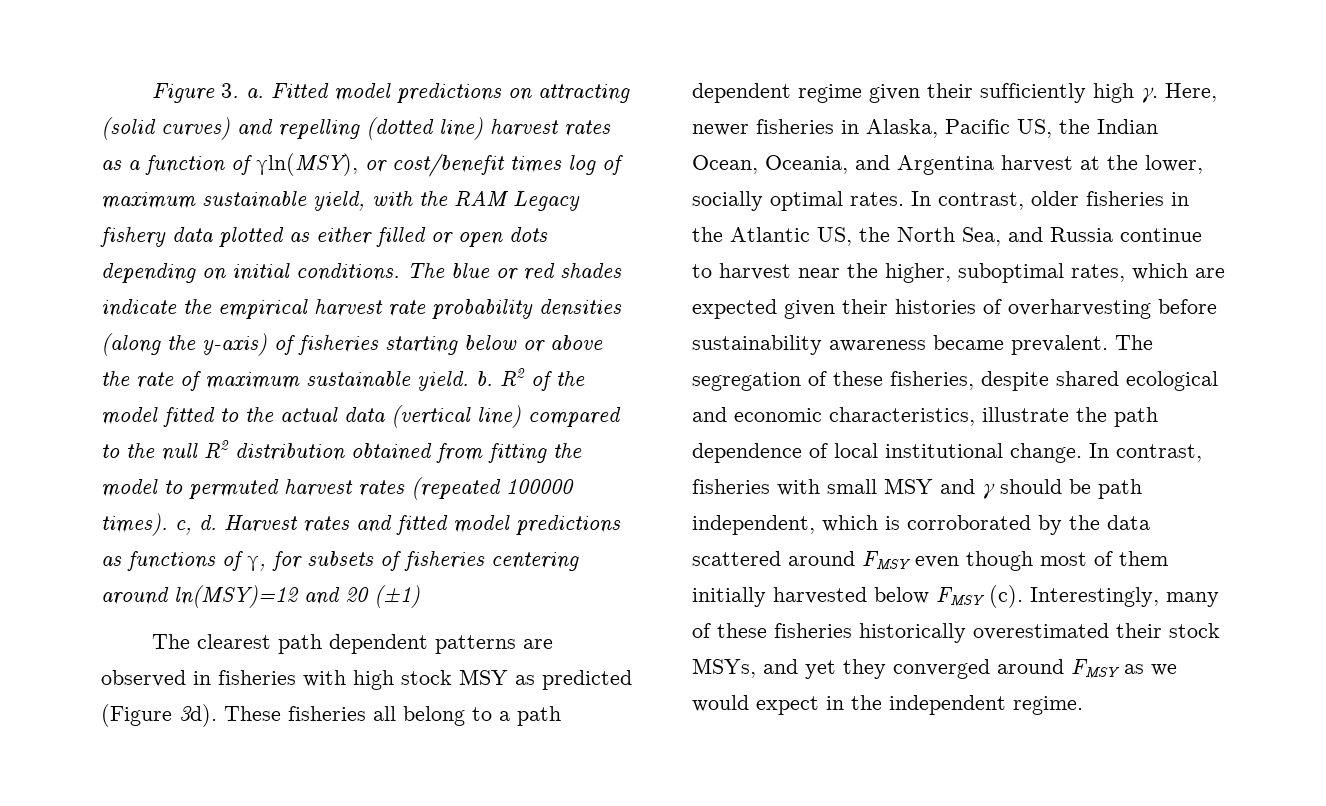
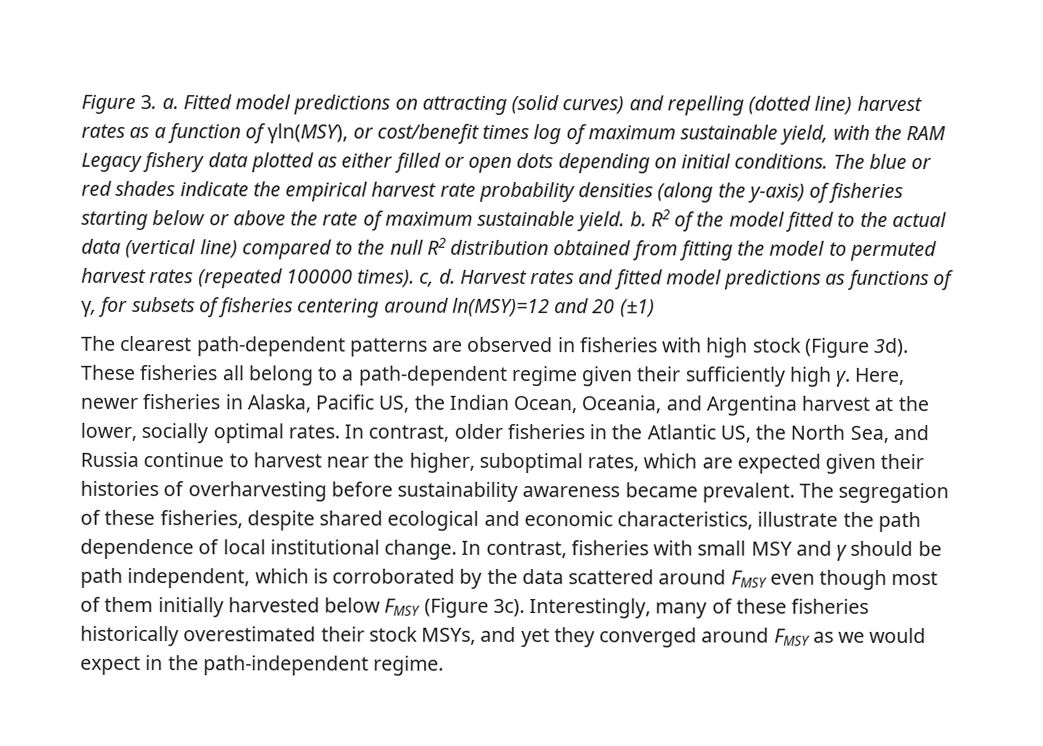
[278,634,429,654] path dependent -> [196,336,346,357] path-dependent
[459,669,632,690] MSY as predicted -> (802, 345) none
[517,706,561,726] [692,83,791,103] path dependent -> [357,365,508,386] path-dependent
[989,585,1023,608] (c). -> [423,597,525,618] (Figure 3c).
[889,695,1006,715] independent -> [202,655,369,676] path-independent

